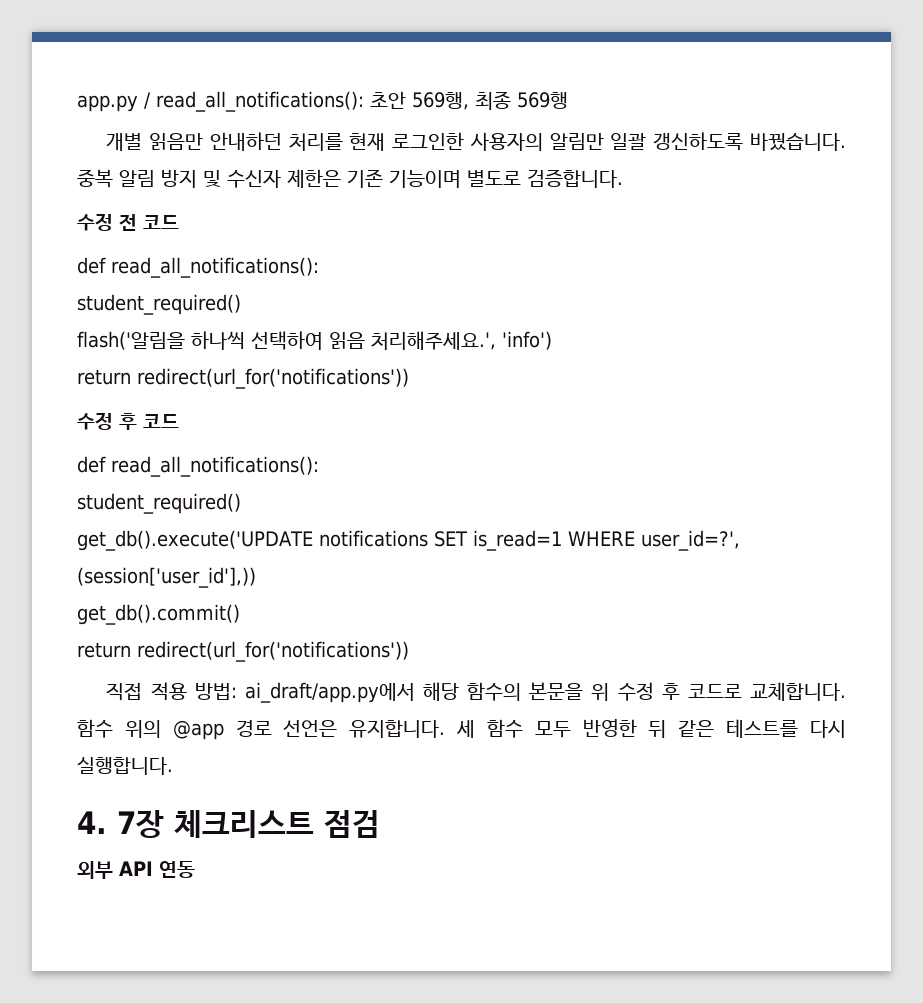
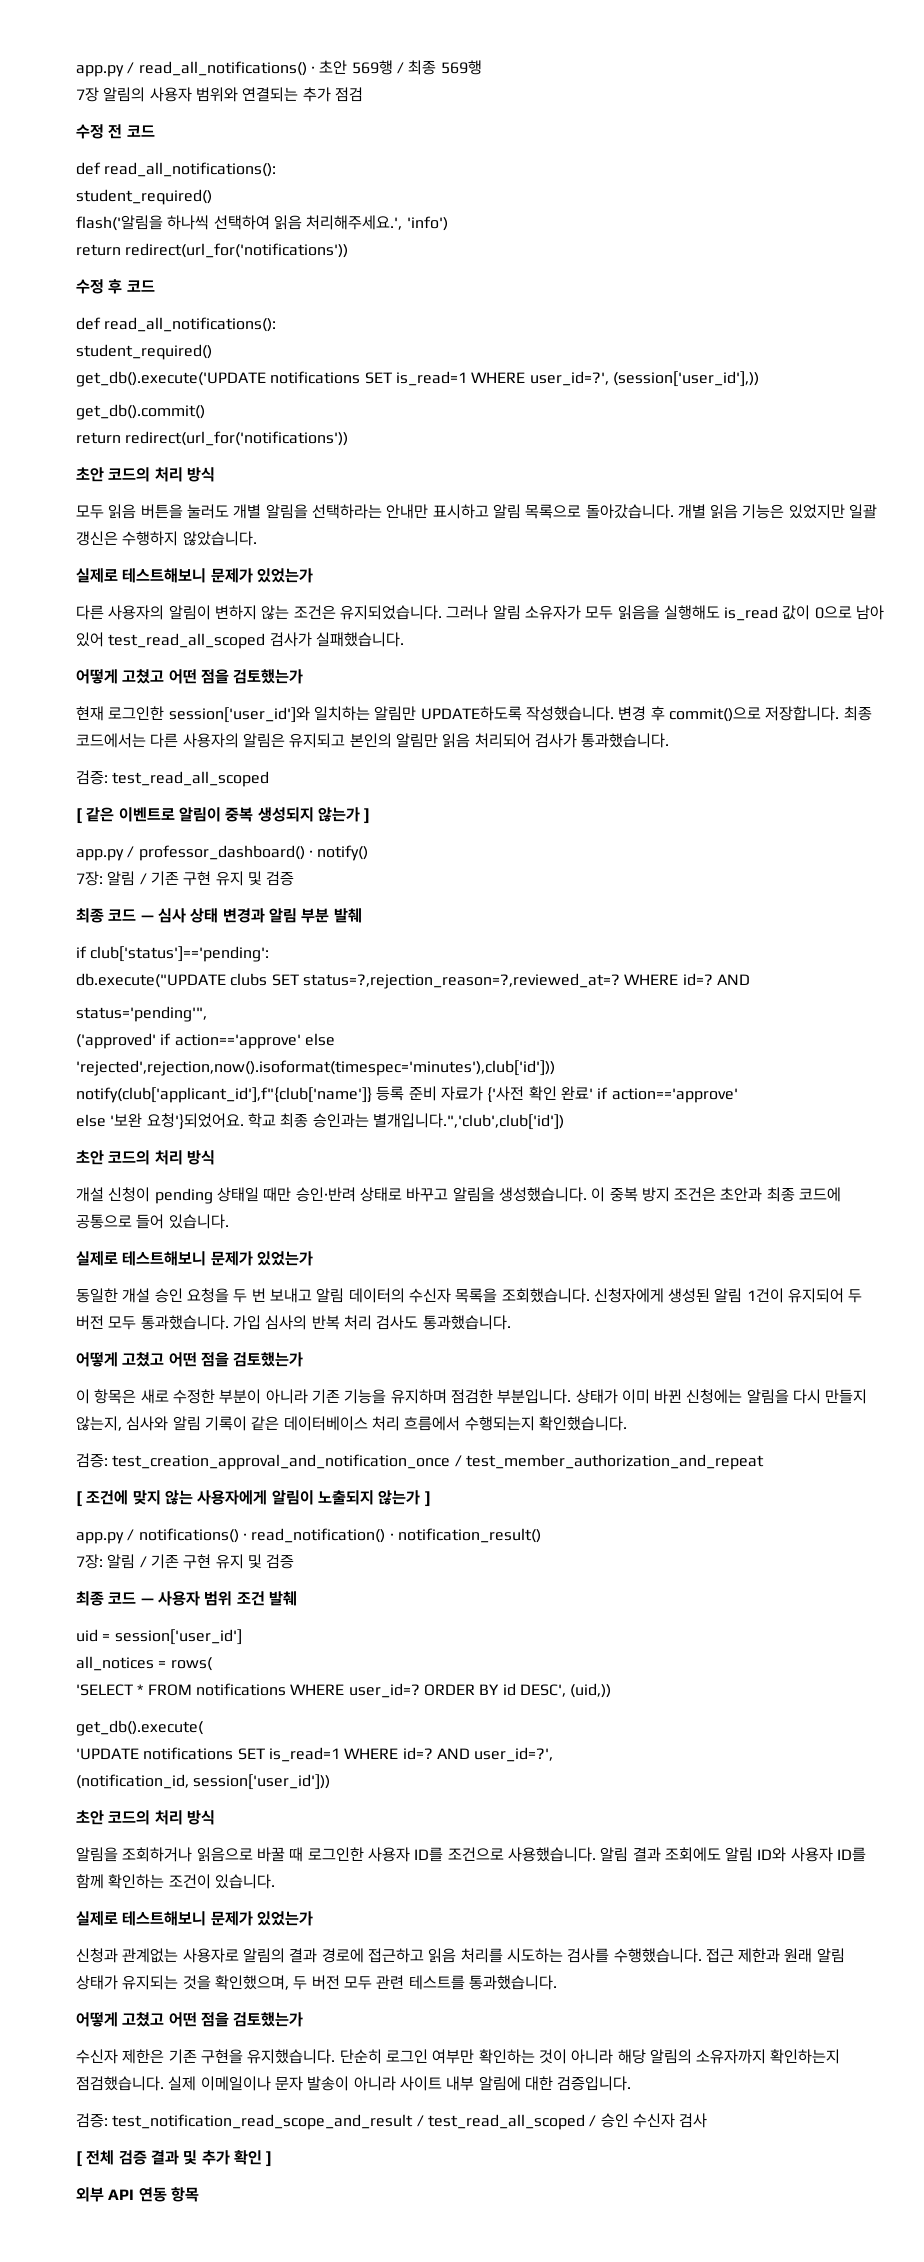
[77,91,568,112] [106,132,846,151] [77,169,623,188] app.py / read_all_notifications(): 초안 569행, 최종 569행 // 개별 읽음만 안내하던 처리를 현재 로그인한 사용자의 알림만 일괄 갱신하도록 바꿨습니다. 중복 알림 방지 및 수신자 제한은 기존 기능이며 별도로 검증합니다. -> [76,60,482,77] [76,87,363,102] app.py / read_all_notifications() · 초안 569행 / 최종 569행 // 7장 알림의 사용자 범위와 연결되는 추가 점검
[106,682,846,703] [77,718,846,740] [77,756,173,775] [77,810,380,838] 직접 적용 방법: ai_draft/app.py에서 해당 함수의 본문을 위 수정 후 코드로 교체합니다. 함수 위의 @app 경로 선언은 유지합니다. 세 함수 모두 반영한 뒤 같은 테스트를 다시 실행합니다. // 4. 7장 체크리스트 점검 -> [76,467,215,482] [76,504,878,519] [76,531,257,546] [76,568,313,583] [76,605,885,621] [76,632,404,649] [76,669,304,684] [76,706,872,723] [76,733,670,748] [76,770,270,787] [76,807,371,824] [76,845,369,861] [76,871,295,886] [76,908,362,923] [76,946,270,962] [76,973,750,989] [76,1006,207,1022] [76,1033,335,1049] [76,1060,555,1076] [76,1086,738,1103] [76,1113,564,1130] [76,1150,215,1165] [76,1187,842,1204] [76,1214,229,1229] [76,1251,313,1266] [76,1288,863,1303] [76,1315,511,1330] [76,1352,304,1367] [76,1389,868,1404] [76,1416,627,1431] [76,1453,764,1470] [76,1490,431,1507] [76,1528,541,1544] [76,1554,295,1569] [76,1591,297,1606] [76,1629,242,1645] [76,1656,212,1671] [76,1683,612,1698] [76,1720,203,1736] [76,1747,554,1762] [76,1774,331,1790] [76,1810,215,1825] [76,1847,867,1862] [76,1874,275,1889] [76,1911,313,1926] [76,1948,845,1963] [76,1975,557,1990] [76,2012,304,2027] [76,2049,841,2064] [76,2076,632,2091] [76,2113,708,2130] [76,2150,273,2167] 초안 코드의 처리 방식 // 모두 읽음 버튼을 눌러도 개별 알림을 선택하라는 안내만 표시하고 알림 목록으로 돌아갔습니다. 개별 읽음 기능은 있었지만 일괄 갱신은 수행하지 않았습니다. // 실제로 테스트해보니 문제가 있었는가 // 다른 사용자의 알림이 변하지 않는 조건은 유지되었습니다. 그러나 알림 소유자가 모두 읽음을 실행해도 is_read 값이 0으로 남아 있어 test_read_all_scoped 검사가 실패했습니다. // 어떻게 고쳤고 어떤 점을 검토했는가 // 현재 로그인한 session['user_id']와 일치하는 알림만 UPDATE하도록 작성했습니다. 변경 후 commit()으로 저장합니다. 최종 코드에서는 다른 사용자의 알림은 유지되고 본인의 알림만 읽음 처리되어 검사가 통과했습니다. // 검증: test_read_all_scoped // [ 같은 이벤트로 알림이 중복 생성되지 않는가 ] // app.py / professor_dashboard() · notify() // 7장: 알림 / 기존 구현 유지 및 검증 // 최종 코드 — 심사 상태 변경과 알림 부분 발췌 // if club['status']=='pending': // db.execute("UPDATE clubs SET status=?,rejection_reason=?,reviewed_at=? WHERE id=? AND // status='pending'", // ('approved' if action=='approve' else // 'rejected',rejection,now().isoformat(timespec='minutes'),club['id'])) // notify(club['applicant_id'],f"{club['name']} 등록 준비 자료가 {'사전 확인 완료' if action=='approve' // else '보완 요청'}되었어요. 학교 최종 승인과는 별개입니다.",'club',club['id']) // 초안 코드의 처리 방식 // 개설 신청이 pending 상태일 때만 승인·반려 상태로 바꾸고 알림을 생성했습니다. 이 중복 방지 조건은 초안과 최종 코드에 공통으로 들어 있습니다. // 실제로 테스트해보니 문제가 있었는가 // 동일한 개설 승인 요청을 두 번 보내고 알림 데이터의 수신자 목록을 조회했습니다. 신청자에게 생성된 알림 1건이 유지되어 두 버전 모두 통과했습니다. 가입 심사의 반복 처리 검사도 통과했습니다. // 어떻게 고쳤고 어떤 점을 검토했는가 // 이 항목은 새로 수정한 부분이 아니라 기존 기능을 유지하며 점검한 부분입니다. 상태가 이미 바뀐 신청에는 알림을 다시 만들지 않는지, 심사와 알림 기록이 같은 데이터베이스 처리 흐름에서 수행되는지 확인했습니다. // 검증: test_creation_approval_and_notification_once / test_member_authorization_and_repeat // [ 조건에 맞지 않는 사용자에게 알림이 노출되지 않는가 ] // app.py / notifications() · read_notification() · notification_result() // 7장: 알림 / 기존 구현 유지 및 검증 // 최종 코드 — 사용자 범위 조건 발췌 // uid = session['user_id'] // all_notices = rows( // 'SELECT * FROM notifications WHERE user_id=? ORDER BY id DESC', (uid,)) // get_db().execute( // 'UPDATE notifications SET is_read=1 WHERE id=? AND user_id=?', // (notification_id, session['user_id'])) // 초안 코드의 처리 방식 // 알림을 조회하거나 읽음으로 바꿀 때 로그인한 사용자 ID를 조건으로 사용했습니다. 알림 결과 조회에도 알림 ID와 사용자 ID를 함께 확인하는 조건이 있습니다. // 실제로 테스트해보니 문제가 있었는가 // 신청과 관계없는 사용자로 알림의 결과 경로에 접근하고 읽음 처리를 시도하는 검사를 수행했습니다. 접근 제한과 원래 알림 상태가 유지되는 것을 확인했으며, 두 버전 모두 관련 테스트를 통과했습니다. // 어떻게 고쳤고 어떤 점을 검토했는가 // 수신자 제한은 기존 구현을 유지했습니다. 단순히 로그인 여부만 확인하는 것이 아니라 해당 알림의 소유자까지 확인하는지 점검했습니다. 실제 이메일이나 문자 발송이 아니라 사이트 내부 알림에 대한 검증입니다. // 검증: test_notification_read_scope_and_result / test_read_all_scoped / 승인 수신자 검사 // [ 전체 검증 결과 및 추가 확인 ]
(195, 869) none -> [170,2187,199,2202] 항목

